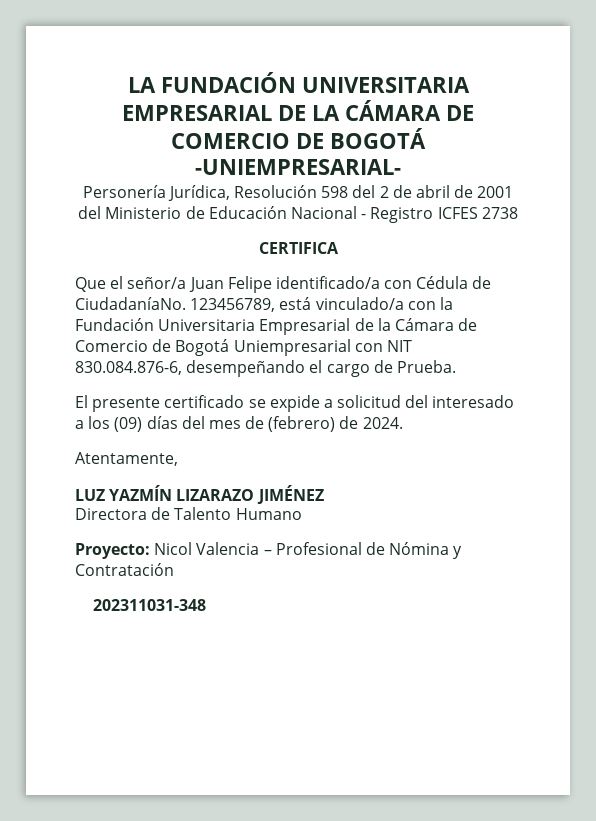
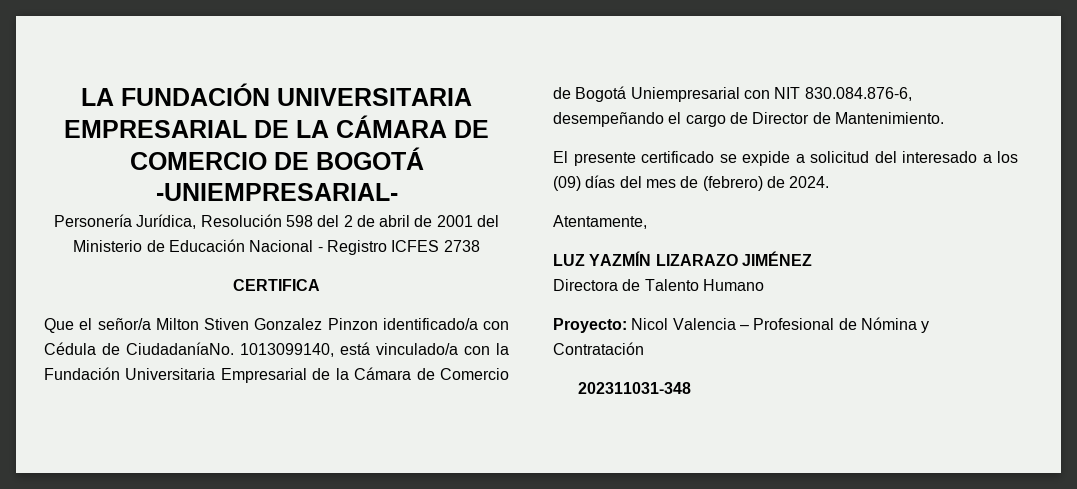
[188,276,272,293] Juan Felipe -> [155,318,378,330] Milton Stiven Gonzalez Pinzon
[190,298,276,312] 123456789, -> [240,343,334,357] 1013099140,
[396,360,456,373] Prueba. -> [752,112,944,124] Director de Mantenimiento.

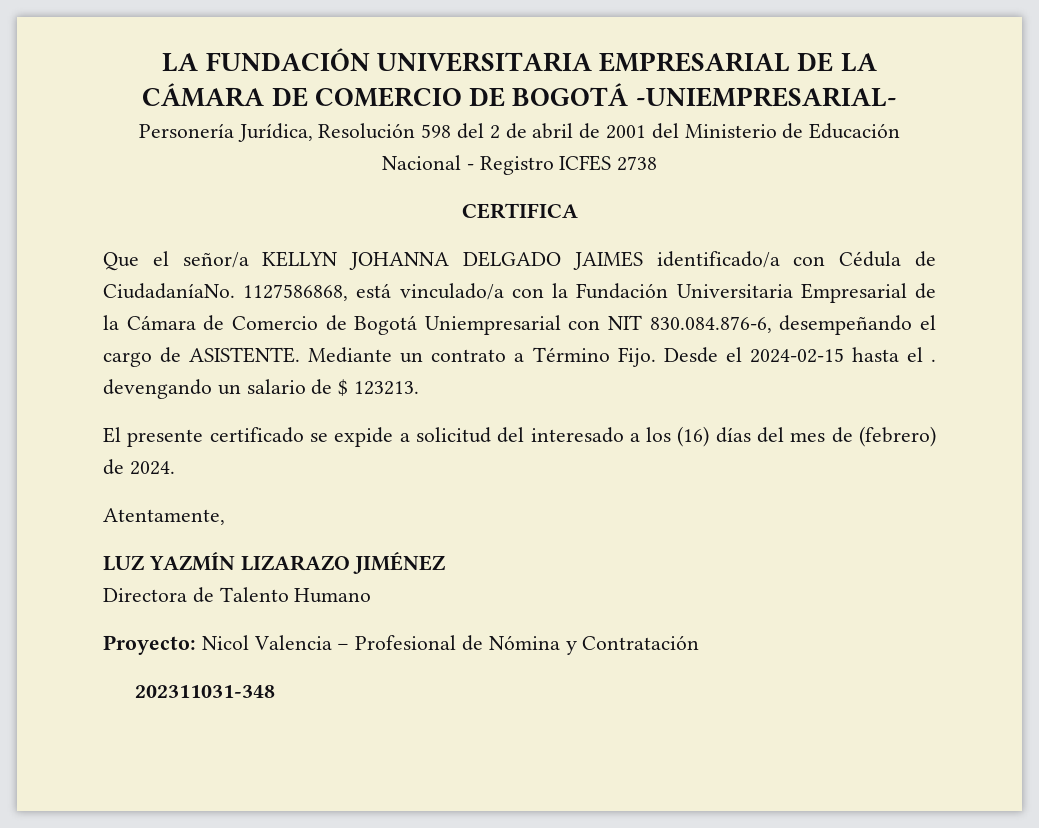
[155,318,378,330] Milton Stiven Gonzalez Pinzon -> [262,251,643,270] KELLYN JOHANNA DELGADO JAIMES
[240,343,334,357] 1013099140, -> [243,284,349,301] 1127586868,
[752,112,944,124] Director de Mantenimiento. -> [189,347,936,367] [103,379,420,399] ASISTENTE. Mediante un contrato a Término Fijo. Desde el 2024-02-15 hasta el . devengando un salario de $ 123213.
[553,176,581,191] (09) -> [677,426,710,447] (16)

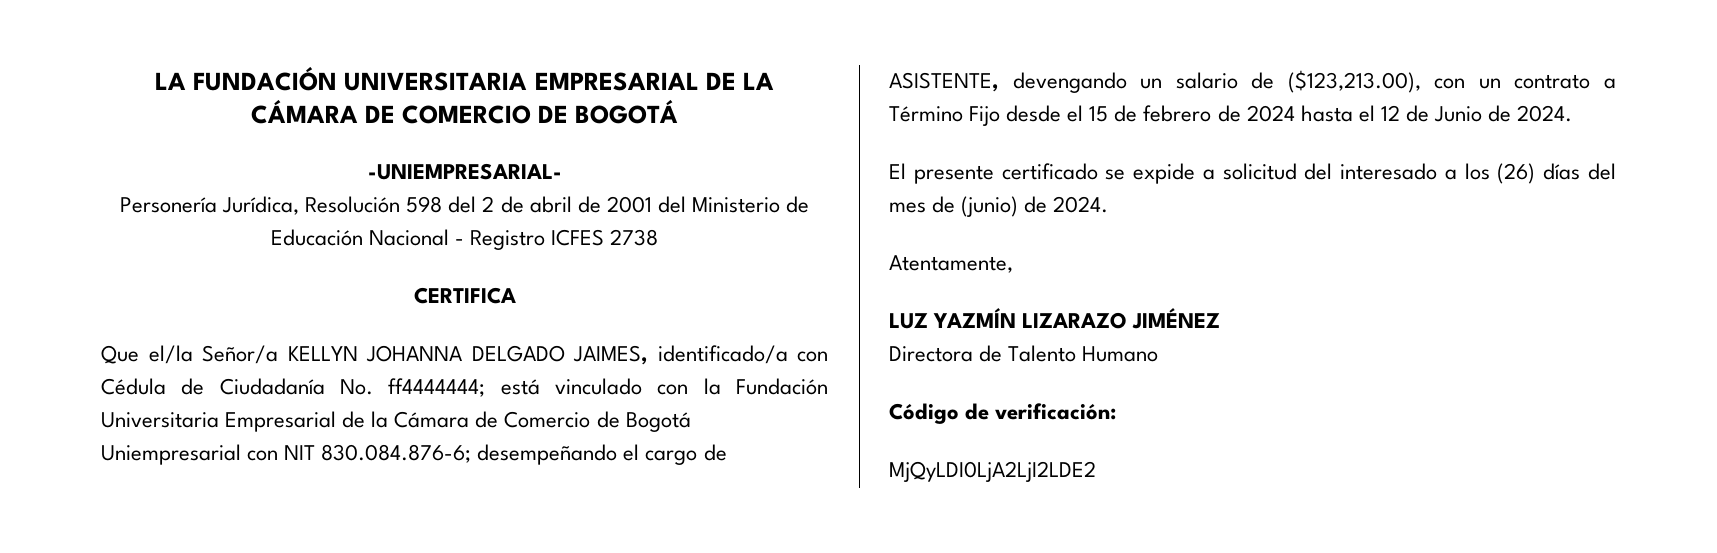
(629, 94) none -> (679, 111) //
[152,251,249,268] el señor/a -> [148,345,278,364] el/la Señor/a
[572,251,643,270] JAIMES -> [573,345,648,365] JAIMES,
[103,283,504,301] CiudadaníaNo. 1127586868, está vinculado/a -> [219,378,642,397] Ciudadanía No. ff4444444; está vinculado
[649,316,772,333] 830.084.876-6, -> [321,444,472,463] 830.084.876-6;
[189,347,936,367] [103,379,420,399] ASISTENTE. Mediante un contrato a Término Fijo. Desde el 2024-02-15 hasta el . devengando un salario de $ 123213. -> [889,70,1616,93] [889,105,1573,126] ASISTENTE, devengando un salario de ($123,213.00), con un contrato a Término Fijo desde el 15 de febrero de 2024 hasta el 12 de Junio de 2024.
[677,426,710,447] (16) -> [1497,163,1536,184] (26)
[859,426,936,447] (febrero) -> [961,196,1019,217] (junio)
[103,635,700,655] [135,685,276,698] Proyecto: Nicol Valencia – Profesional de Nómina y Contratación // 202311031-348 -> [889,403,1117,424] [889,461,1096,482] Código de verificación: // MjQyLDI0LjA2LjI2LDE2

